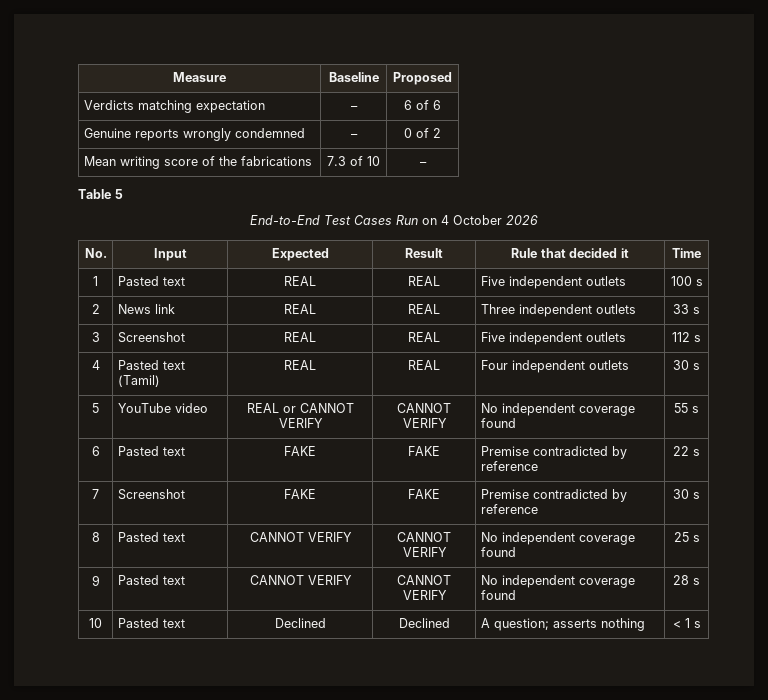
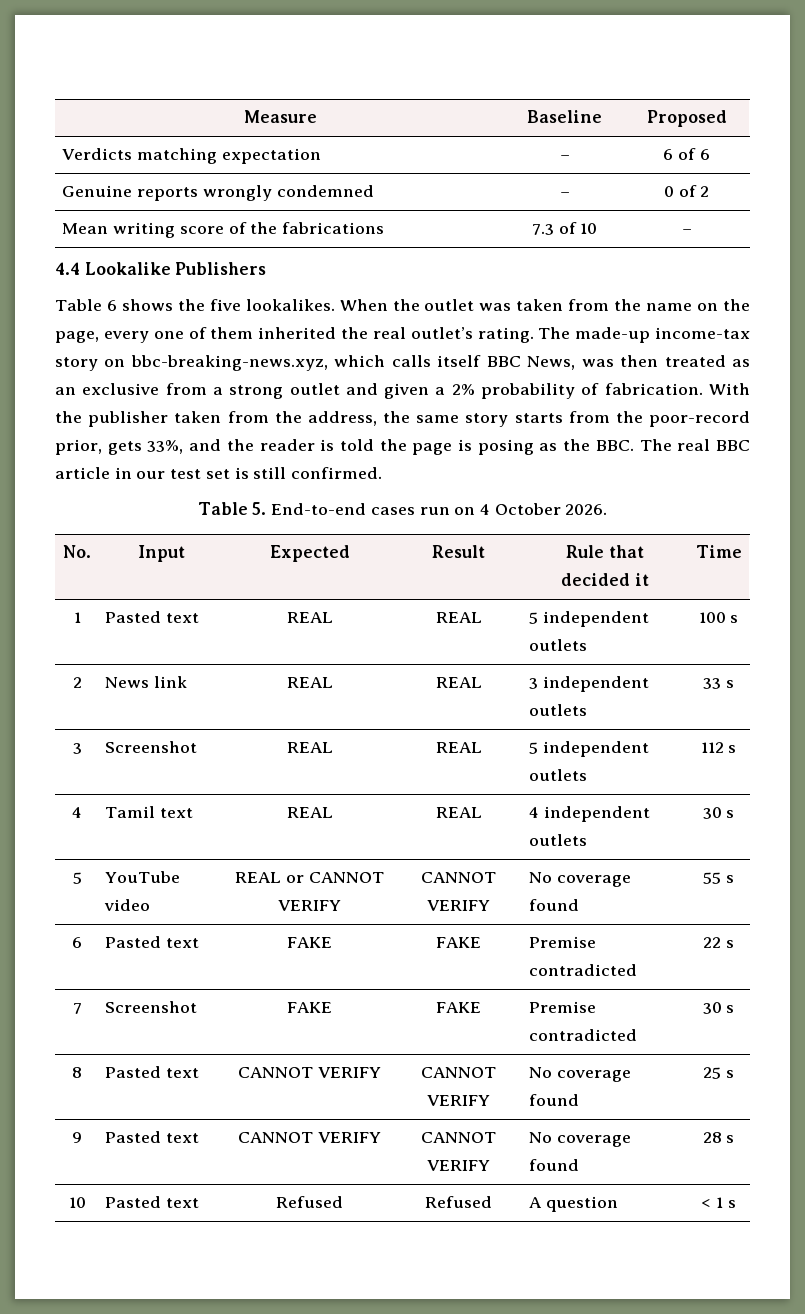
[78,189,123,199] [250,215,418,225] Table 5 // End-to-End Test Cases Run -> [55,262,267,275] [55,299,751,311] [55,327,750,343] [55,355,750,371] [55,383,750,399] [55,411,750,427] [55,439,750,455] [55,467,383,479] [197,502,450,515] 4.4 Lookalike Publishers // Table 6 shows the five lookalikes. When the outlet was taken from the name on the page, every one of them inherited the real outlet’s rating. The made-up income-tax story on bbc-breaking-news.xyz, which calls itself BBC News, was then treated as an exclusive from a strong outlet and given a 2% probability of fabrication. With the publisher taken from the address, the same story starts from the poor-record prior, gets 33%, and the reader is told the page is posing as the BBC. The real BBC article in our test set is still confirmed. // Table 5. End-to-end cases run
[506,215,538,225] 2026 -> [565,504,608,515] 2026.
[480,276,505,286] Five -> [529,612,539,624] 5
[480,304,515,314] Three -> [529,678,539,689] 3
[480,332,505,342] Five -> [529,742,539,754] 5
[117,360,185,370] [117,375,160,387] [284,360,316,370] [408,360,440,370] [480,360,508,370] Pasted text (Tamil) | REAL | REAL | Four -> [105,806,194,818] [286,807,333,818] [435,807,482,818] [529,807,540,818] Tamil text | REAL | REAL | 4
[501,403,575,416] independent -> (553, 877) none
[611,446,627,459] [480,461,538,471] by reference -> (638, 970) none
[611,489,627,502] [480,504,538,514] by reference -> (638, 1035) none
[501,532,575,545] independent -> (553, 1072) none
[501,575,575,588] independent -> (553, 1137) none
[274,618,326,628] [398,618,450,628] Declined | Declined -> [276,1196,343,1208] [425,1196,492,1208] Refused | Refused
[493,618,645,631] question; asserts nothing -> [546,1196,619,1212] question

